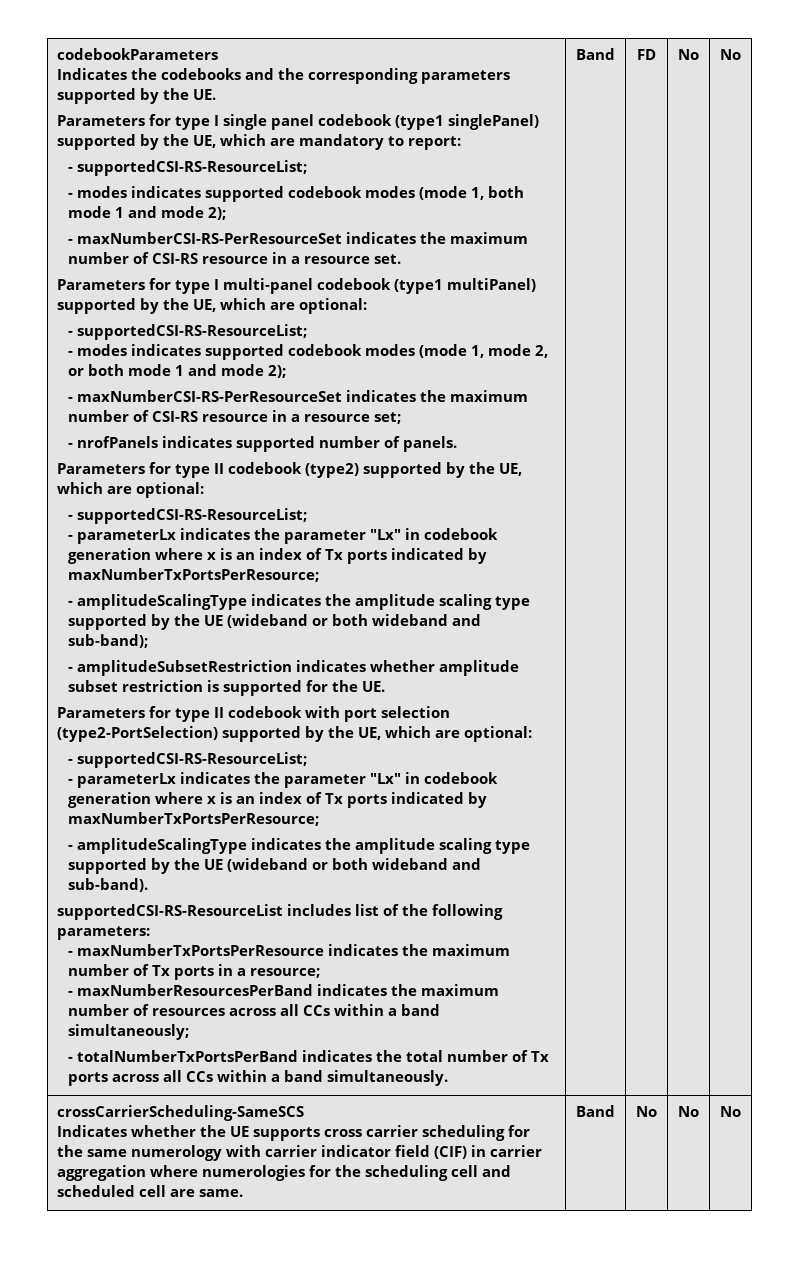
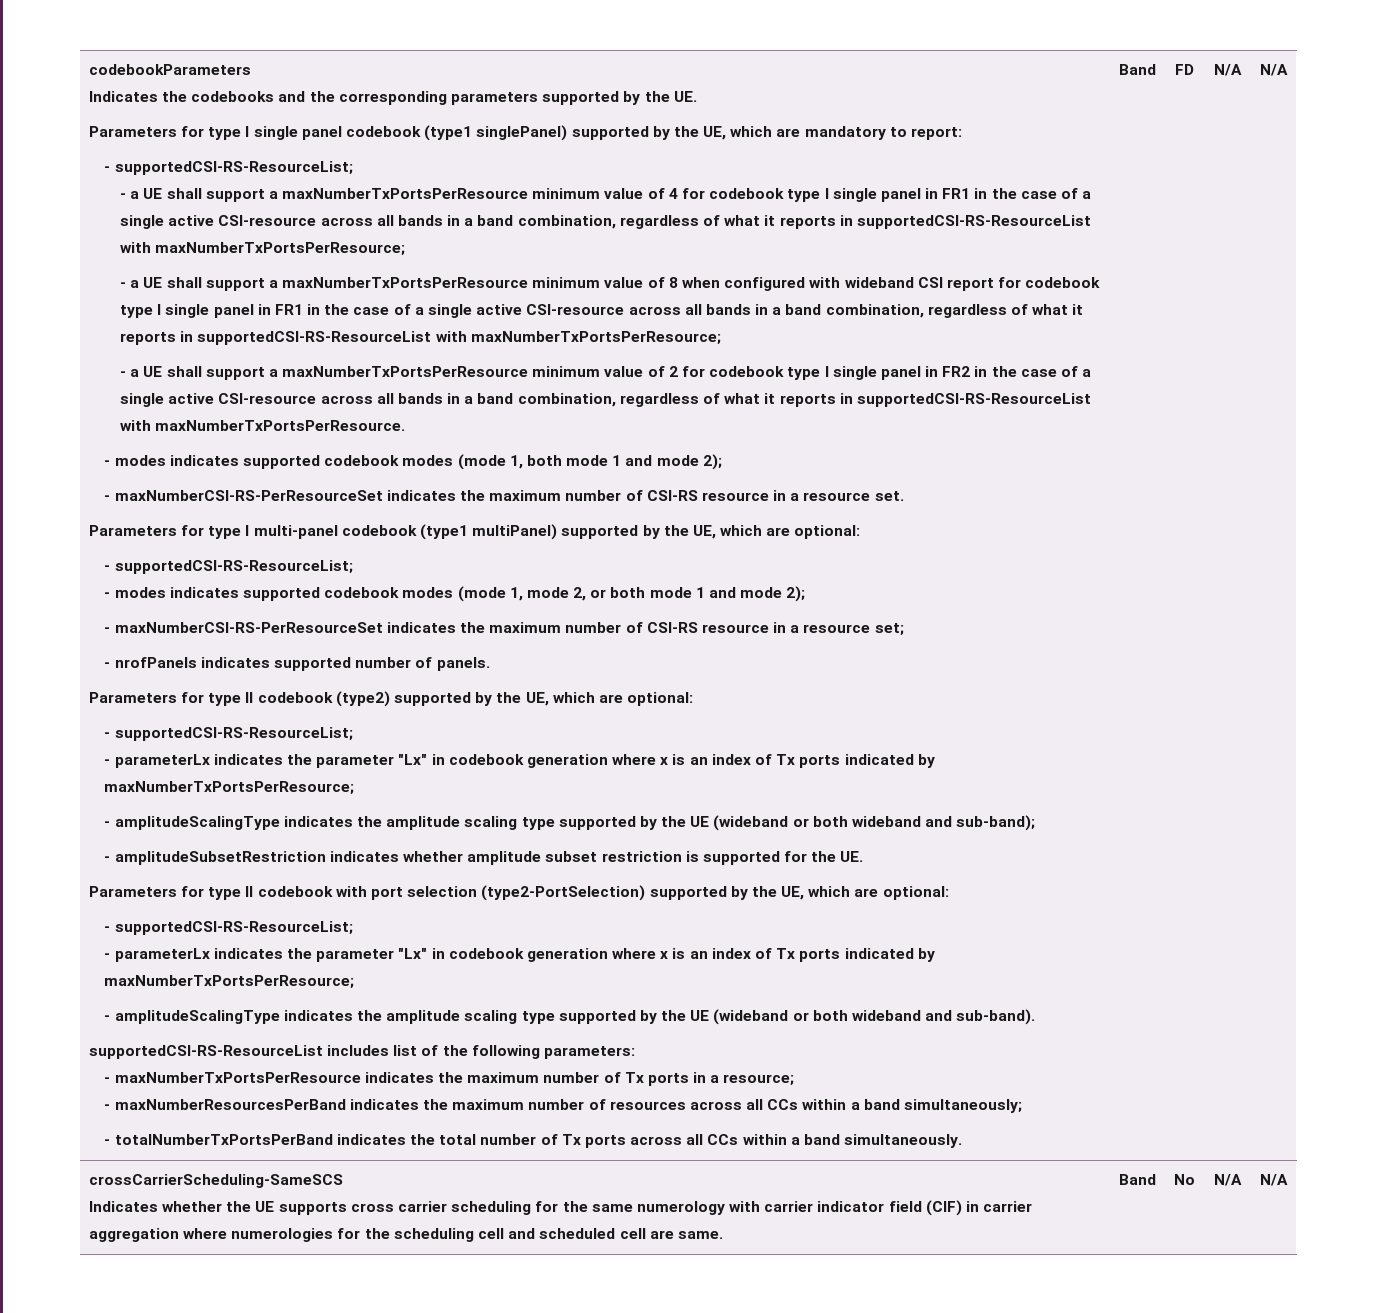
(307, 168) none -> [119,188,1092,202] [119,215,1091,229] [119,242,406,256] [119,277,1101,291] [119,304,1084,318] [119,331,721,345] [119,366,1092,380] [119,393,1091,407] [119,420,406,431] // - a UE shall support a maxNumberTxPortsPerResource minimum value of 4 for codebook type I single panel in FR1 in the case of a single active CSI-resource across all bands in a band combination, regardless of what it reports in supportedCSI-RS-ResourceList with maxNumberTxPortsPerResource; // - a UE shall support a maxNumberTxPortsPerResource minimum value of 8 when configured with wideband CSI report for codebook type I single panel in FR1 in the case of a single active CSI-resource across all bands in a band combination, regardless of what it reports in supportedCSI-RS-ResourceList with maxNumberTxPortsPerResource; // - a UE shall support a maxNumberTxPortsPerResource minimum value of 2 for codebook type I single panel in FR2 in the case of a single active CSI-resource across all bands in a band combination, regardless of what it reports in supportedCSI-RS-ResourceList with maxNumberTxPortsPerResource.
[678,49,699,60] [720,49,741,60] No | No -> [1214,64,1242,76] [1260,64,1288,76] N/A | N/A
[678,1106,699,1117] [720,1106,741,1117] No | No -> [1214,1174,1242,1186] [1260,1174,1288,1186] N/A | N/A

